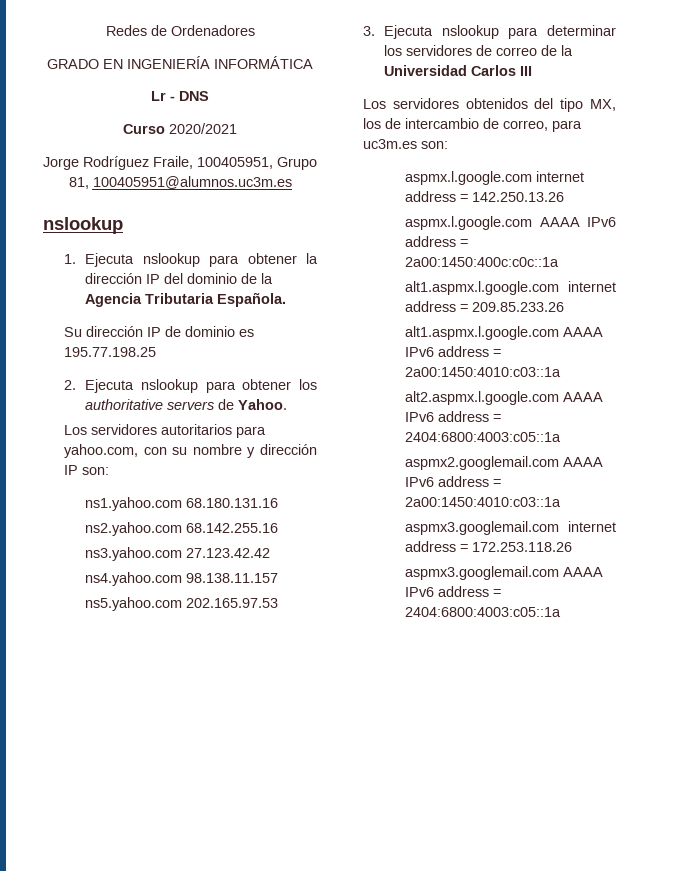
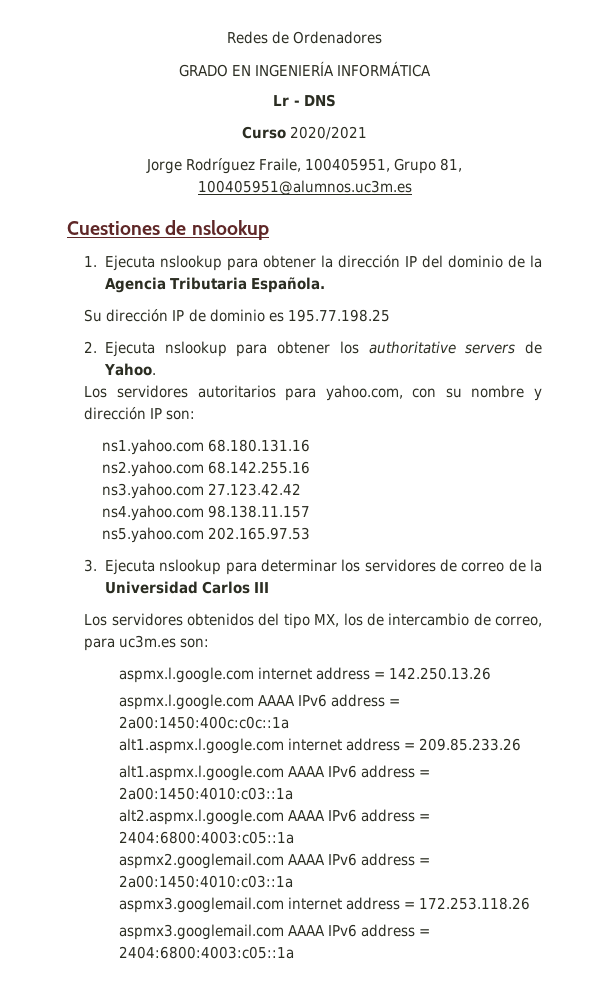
(292, 182) none -> [67,220,187,235] Cuestiones de

